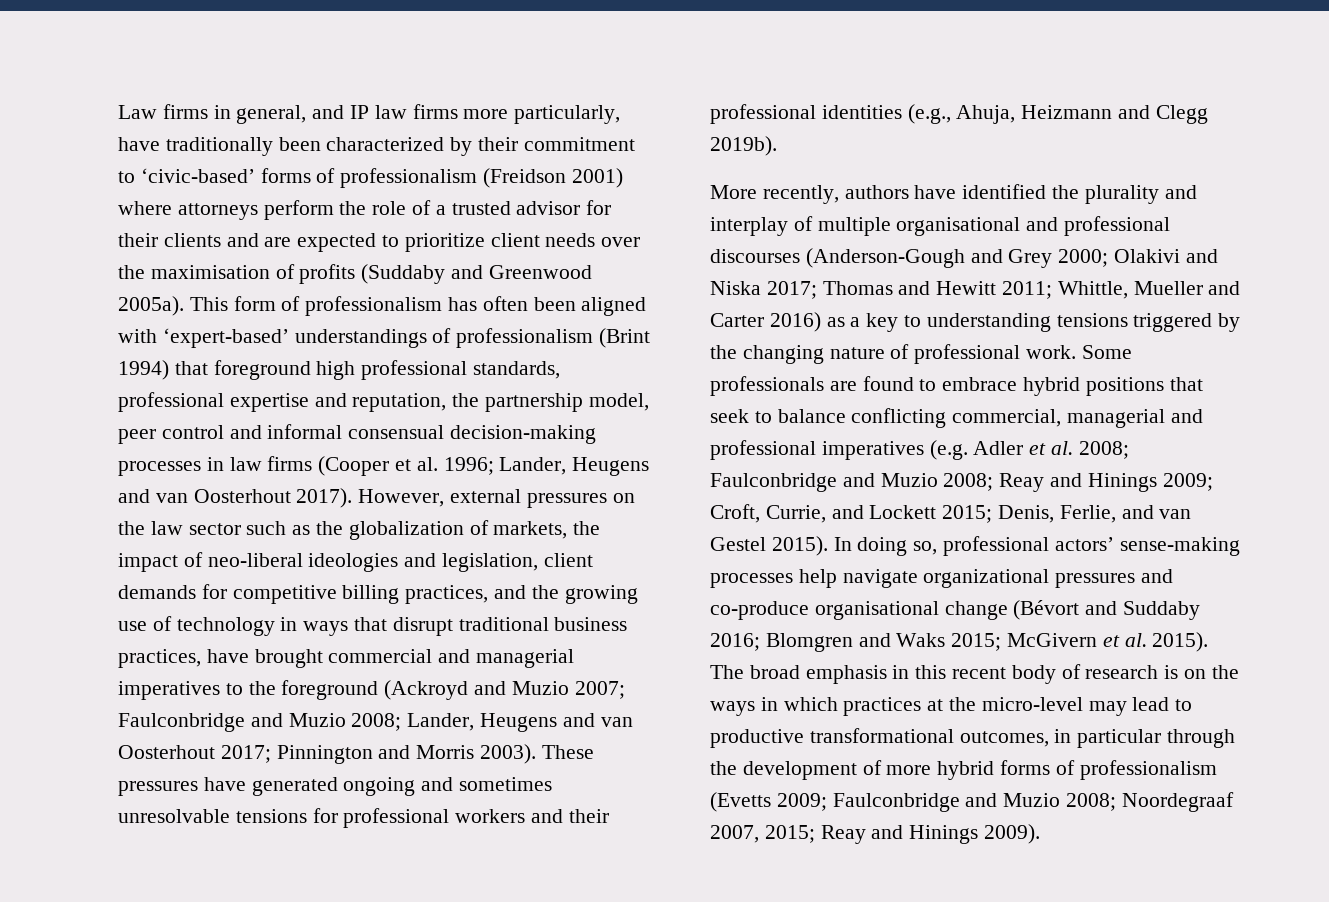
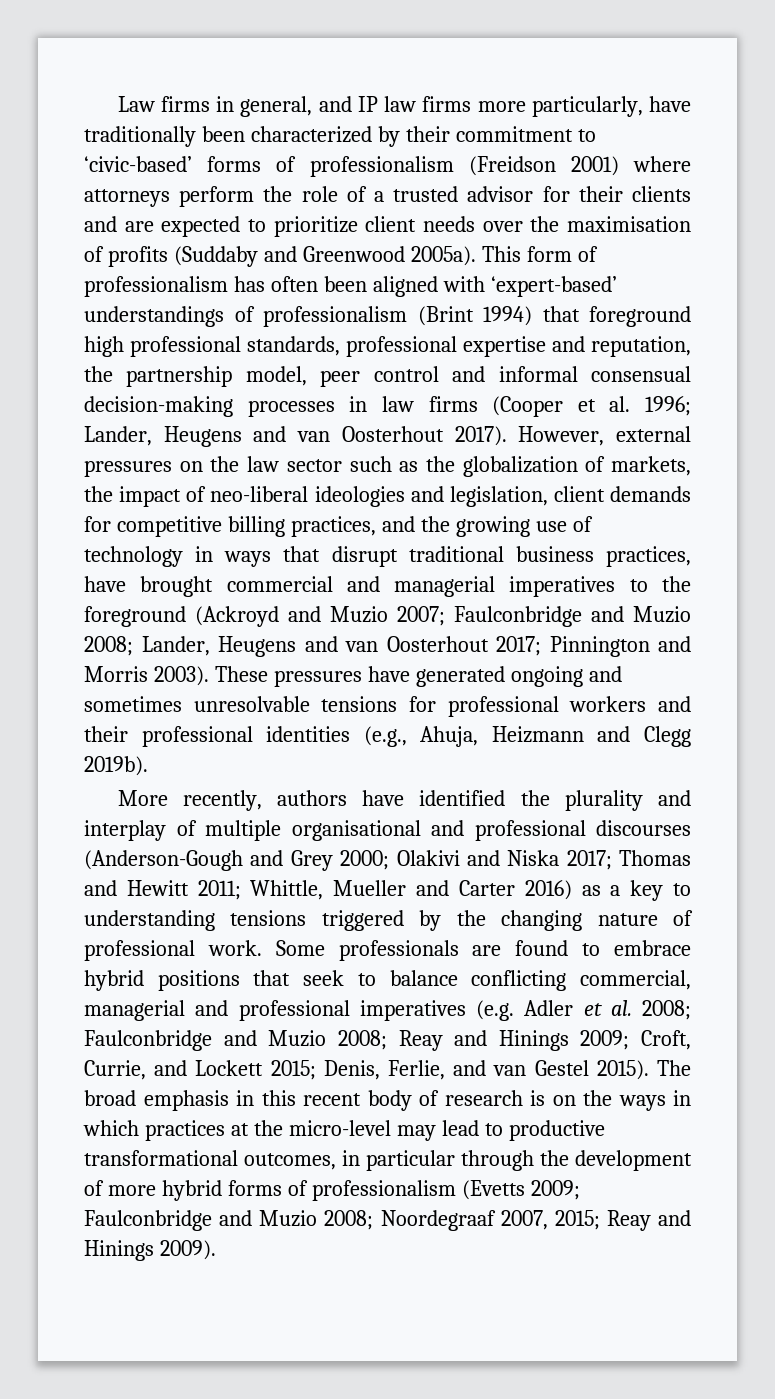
[833,536,1240,556] [710,569,1174,588] [710,600,1201,620] [710,632,1209,652] In doing so, professional actors’ sense-making processes help navigate organizational pressures and co-produce organisational change (Bévort and Suddaby 2016; Blomgren and Waks 2015; McGivern et al. 2015). -> (649, 1070) none

